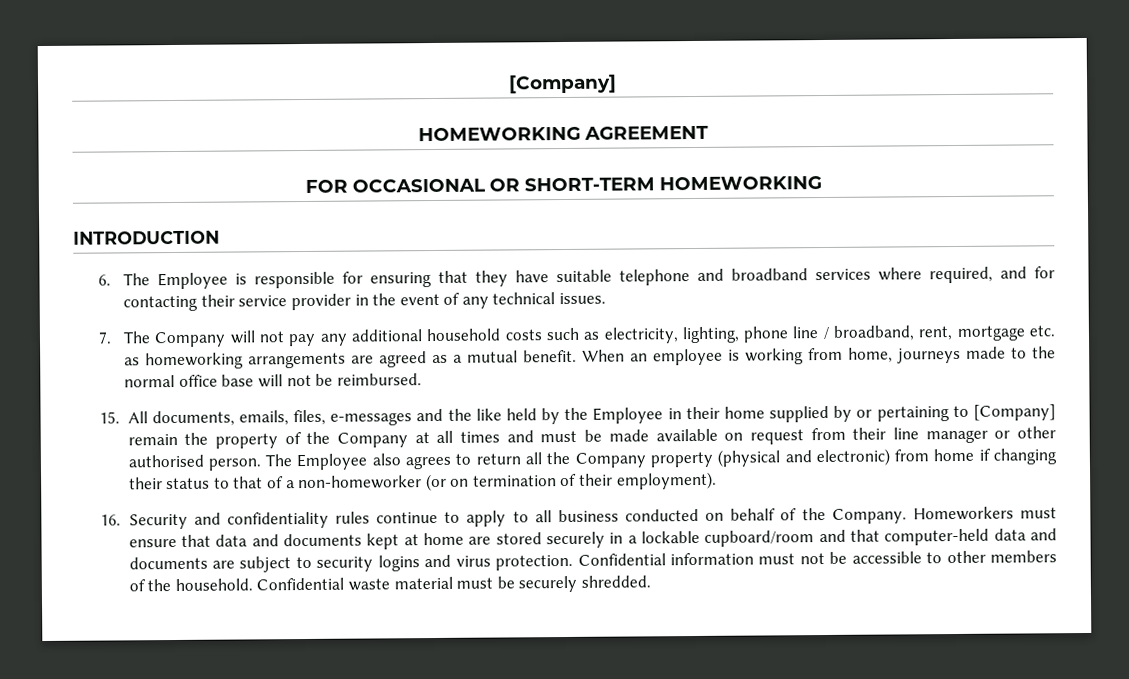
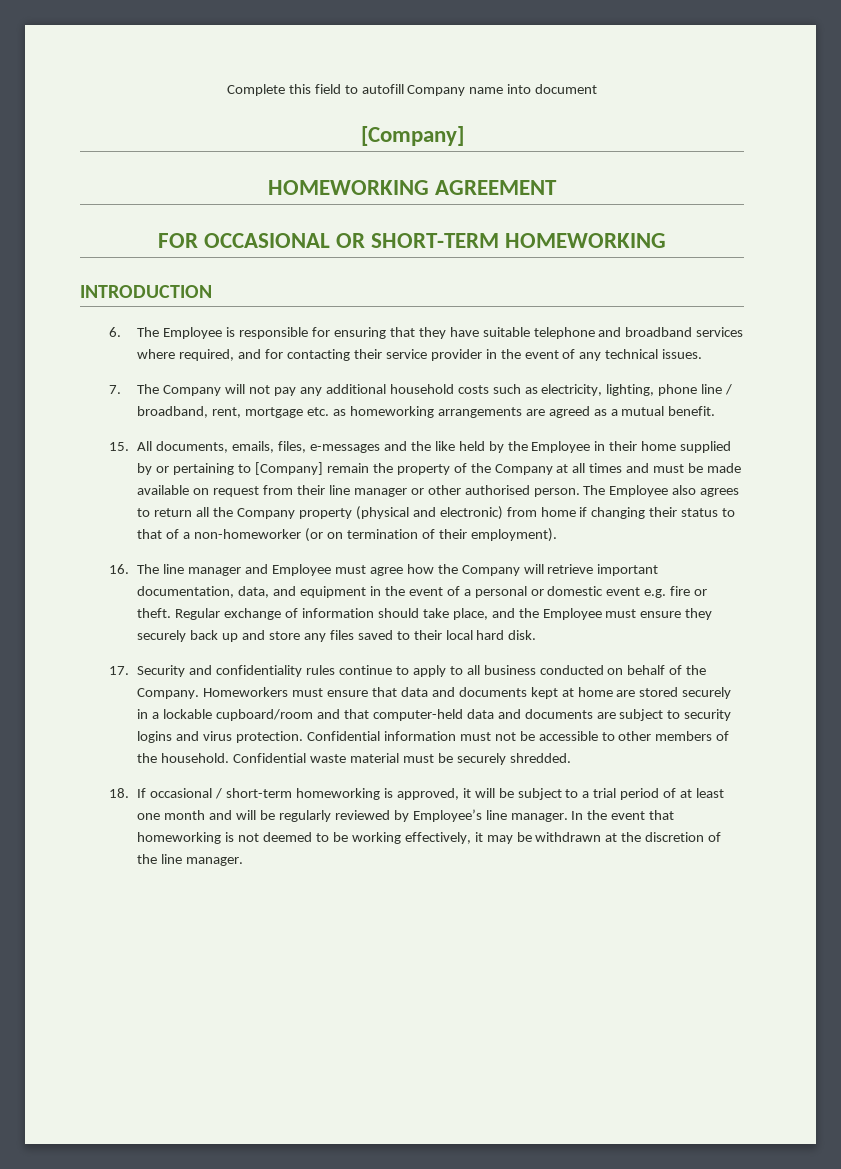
(508, 84) none -> [226,84,598,96] Complete this field to autofill Company name into document //
[582,346,1057,366] [124,373,422,388] When an employee is working from home, journeys made to the normal office base will not be reimbursed. -> (716, 411) none
(122, 520) none -> [137,564,659,576] [137,586,708,598] [137,608,713,620] [137,630,537,642] [108,666,129,675] The line manager and Employee must agree how the Company will retrieve important documentation, data, and equipment in the event of a personal or domestic event e.g. fire or theft. Regular exchange of information should take place, and the Employee must ensure they securely back up and store any files saved to their local hard disk. // 17.
(651, 581) none -> [108,788,724,800] [137,809,675,822] [137,832,722,844] [137,854,244,866] // 18. If occasional / short-term homeworking is approved, it will be subject to a trial period of at least one month and will be regularly reviewed by Employee’s line manager. In the event that homeworking is not deemed to be working effectively, it may be withdrawn at the discretion of the line manager.

